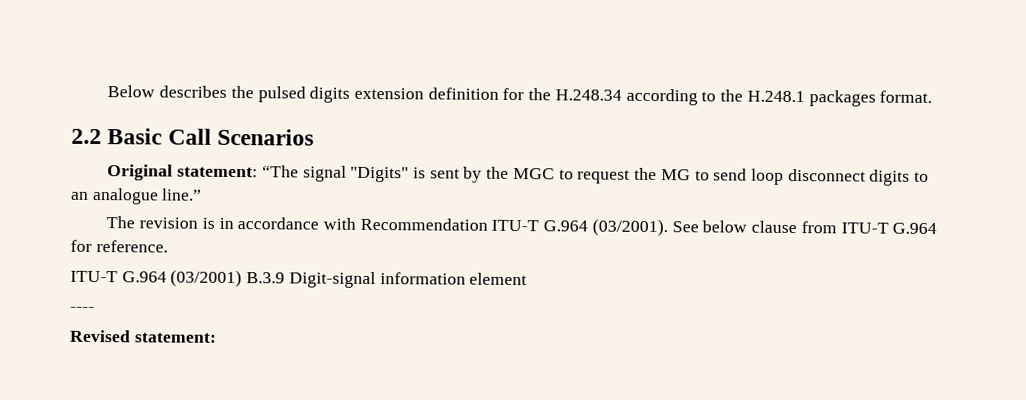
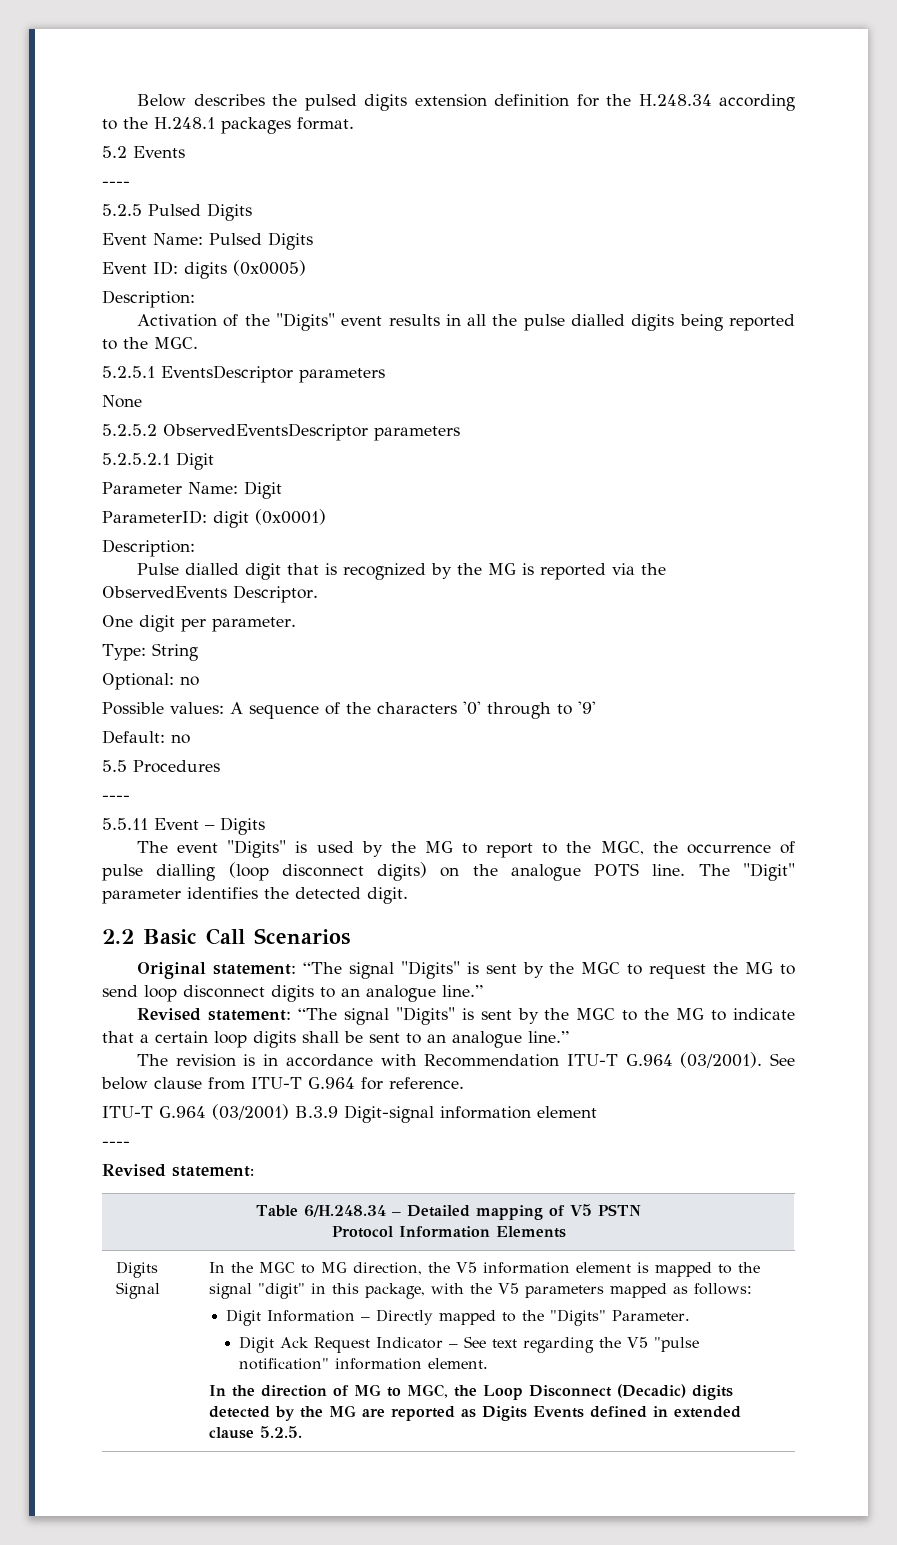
(933, 97) none -> [102,146,185,158] [102,181,130,187] [102,203,252,221] [102,232,313,250] [102,260,306,279] [102,290,195,308] [137,313,796,331] [102,337,198,350] [102,365,385,383] [102,395,142,408] [102,423,460,441] [102,452,214,470] [102,481,282,499] [102,509,326,528] [102,539,195,557] [137,563,667,580] [102,585,318,603] [102,615,296,632] [102,643,198,661] [102,673,199,690] [102,701,596,719] [102,730,190,744] [102,760,220,773] [102,795,130,801] [102,817,265,835] [137,840,796,858] [102,862,795,881] [102,887,408,904] // 5.2 Events // ---- // 5.2.5 Pulsed Digits // Event Name: Pulsed Digits // Event ID: digits (0x0005) // Description: // Activation of the "Digits" event results in all the pulse dialled digits being reported to the MGC. // 5.2.5.1 EventsDescriptor parameters // None // 5.2.5.2 ObservedEventsDescriptor parameters // 5.2.5.2.1 Digit // Parameter Name: Digit // ParameterID: digit (0x0001) // Description: // Pulse dialled digit that is recognized by the MG is reported via the ObservedEvents Descriptor. // One digit per parameter. // Type: String // Optional: no // Possible values: A sequence of the characters '0' through to '9' // Default: no // 5.5 Procedures // ---- // 5.5.11 Event – Digits // The event "Digits" is used by the MG to report to the MGC, the occurrence of pulse dialling (loop disconnect digits) on the analogue POTS line. The "Digit" parameter identifies the detected digit.
(203, 194) none -> [137,1007,796,1025] [102,1031,569,1048] // Revised statement: “The signal "Digits" is sent by the MGC to the MG to indicate that a certain loop digits shall be sent to an analogue line.”
(217, 337) none -> [256,1204,641,1220] [331,1226,566,1238] [115,1261,158,1278] [115,1282,160,1299] [208,1262,760,1277] [208,1283,752,1299] [226,1309,691,1326] [239,1336,700,1353] [239,1358,489,1370] [208,1384,733,1400] [208,1405,741,1421] [208,1426,302,1439] // Table 6/H.248.34 – Detailed mapping of V5 PSTN // Protocol Information Elements // Digits Signal | In the MGC to MG direction, the V5 information element is mapped to the signal "digit" in this package, with the V5 parameters mapped as follows: // Digit Information – Directly mapped to the "Digits" Parameter. // Digit Ack Request Indicator – See text regarding the V5 "pulse notification" information element. // In the direction of MG to MGC, the Loop Disconnect (Decadic) digits detected by the MG are reported as Digits Events defined in extended clause 5.2.5.

